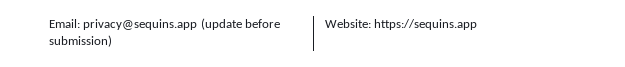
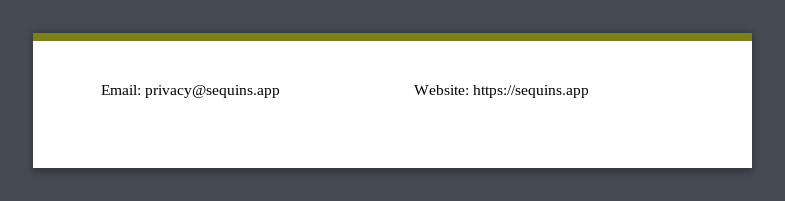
[200,18,281,30] [49,35,112,47] (update before submission) -> (281, 91) none

